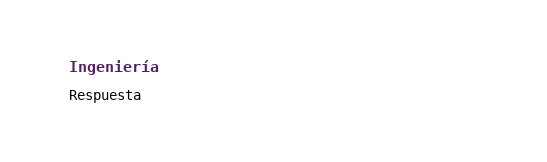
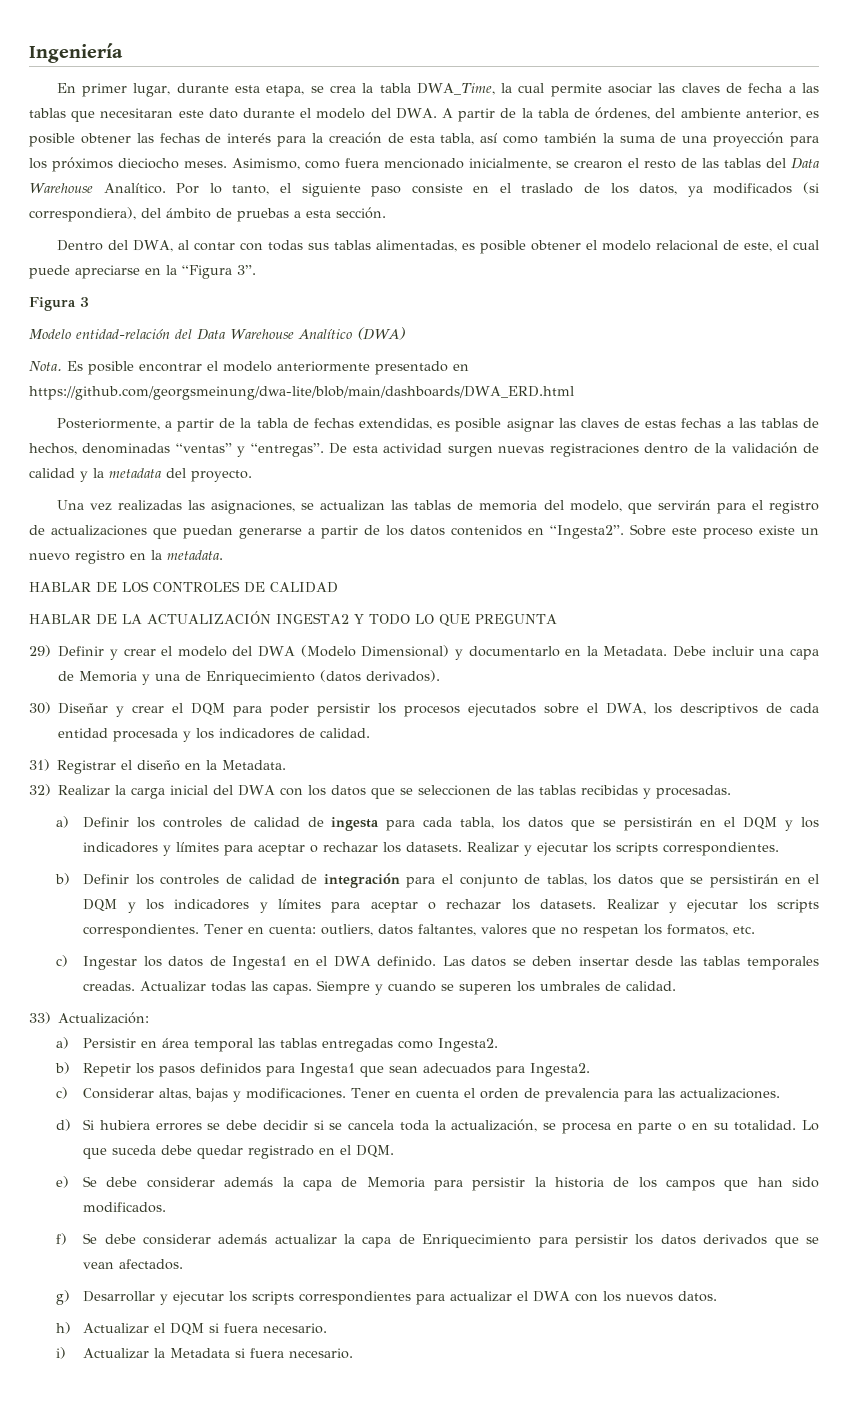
[69,90,141,103] Respuesta -> [56,83,819,97] [29,107,819,122] [29,132,820,147] [29,157,819,172] [29,182,820,197] [29,207,386,222] [56,240,819,254] [29,265,256,279] [29,297,89,311] [29,327,405,340] [29,361,469,375] [29,386,574,400] [56,418,819,432] [29,442,819,457] [29,468,252,482] [56,500,819,514] [29,524,819,539] [29,550,223,564] [29,581,338,593] [29,611,557,627] [29,645,820,660] [58,670,441,685] [29,702,820,717] [58,728,371,742] [29,759,287,774] [29,784,732,799] [56,816,819,831] [83,842,780,856] [55,873,820,888] [83,899,819,913] [83,924,756,938] [56,955,820,970] [83,980,677,995] [29,1012,150,1024] [56,1037,499,1052] [55,1062,591,1077] [56,1087,781,1102] [56,1119,819,1134] [83,1145,395,1159] [56,1176,819,1191] [83,1202,167,1213] [56,1233,819,1248] [83,1259,184,1270] [56,1290,718,1305] [56,1322,328,1336] [56,1347,354,1359] En primer lugar, durante esta etapa, se crea la tabla DWA_Time, la cual permite asociar las claves de fecha a las tablas que necesitaran este dato durante el modelo del DWA. A partir de la tabla de órdenes, del ambiente anterior, es posible obtener las fechas de interés para la creación de esta tabla, así como también la suma de una proyección para los próximos dieciocho meses. Asimismo, como fuera mencionado inicialmente, se crearon el resto de las tablas del Data Warehouse Analítico. Por lo tanto, el siguiente paso consiste en el traslado de los datos, ya modificados (si correspondiera), del ámbito de pruebas a esta sección. // Dentro del DWA, al contar con todas sus tablas alimentadas, es posible obtener el modelo relacional de este, el cual puede apreciarse en la “Figura 3”. // Figura 3 // Modelo entidad-relación del Data Warehouse Analítico (DWA) // Nota. Es posible encontrar el modelo anteriormente presentado en https://github.com/georgsmeinung/dwa-lite/blob/main/dashboards/DWA_ERD.html // Posteriormente, a partir de la tabla de fechas extendidas, es posible asignar las claves de estas fechas a las tablas de hechos, denominadas “ventas” y “entregas”. De esta actividad surgen nuevas registraciones dentro de la validación de calidad y la metadata del proyecto. // Una vez realizadas las asignaciones, se actualizan las tablas de memoria del modelo, que servirán para el registro de actualizaciones que puedan generarse a partir de los datos contenidos en “Ingesta2”. Sobre este proceso existe un nuevo registro en la metadata. // HABLAR DE LOS CONTROLES DE CALIDAD // HABLAR DE LA ACTUALIZACIÓN INGESTA2 Y TODO LO QUE PREGUNTA // 29) Definir y crear el modelo del DWA (Modelo Dimensional) y documentarlo en la Metadata. Debe incluir una capa de Memoria y una de Enriquecimiento (datos derivados). // 30) Diseñar y crear el DQM para poder persistir los procesos ejecutados sobre el DWA, los descriptivos de cada entidad procesada y los indicadores de calidad. // 31) Registrar el diseño en la Metadata. // 32) Realizar la carga inicial del DWA con los datos que se seleccionen de las tablas recibidas y procesadas. // a) Definir los controles de calidad de ingesta para cada tabla, los datos que se persistirán en el DQM y los indicadores y límites para aceptar o rechazar los datasets. Realizar y ejecutar los scripts correspondientes. // b) Definir los controles de calidad de integración para el conjunto de tablas, los datos que se persistirán en el DQM y los indicadores y límites para aceptar o rechazar los datasets. Realizar y ejecutar los scripts correspondientes. Tener en cuenta: outliers, datos faltantes, valores que no respetan los formatos, etc. // c) Ingestar los datos de Ingesta1 en el DWA definido. Las datos se deben insertar desde las tablas temporales creadas. Actualizar todas las capas. Siempre y cuando se superen los umbrales de calidad. // 33) Actualización: // a) Persistir en área temporal las tablas entregadas como Ingesta2. // b) Repetir los pasos definidos para Ingesta1 que sean adecuados para Ingesta2. // c) Considerar altas, bajas y modificaciones. Tener en cuenta el orden de prevalencia para las actualizaciones. // d) Si hubiera errores se debe decidir si se cancela toda la actualización, se procesa en parte o en su totalidad. Lo que suceda debe quedar registrado en el DQM. // e) Se debe considerar además la capa de Memoria para persistir la historia de los campos que han sido modificados. // f) Se debe considerar además actualizar la capa de Enriquecimiento para persistir los datos derivados que se vean afectados. // g) Desarrollar y ejecutar los scripts correspondientes para actualizar el DWA con los nuevos datos. // h) Actualizar el DQM si fuera necesario. // i) Actualizar la Metadata si fuera necesario.

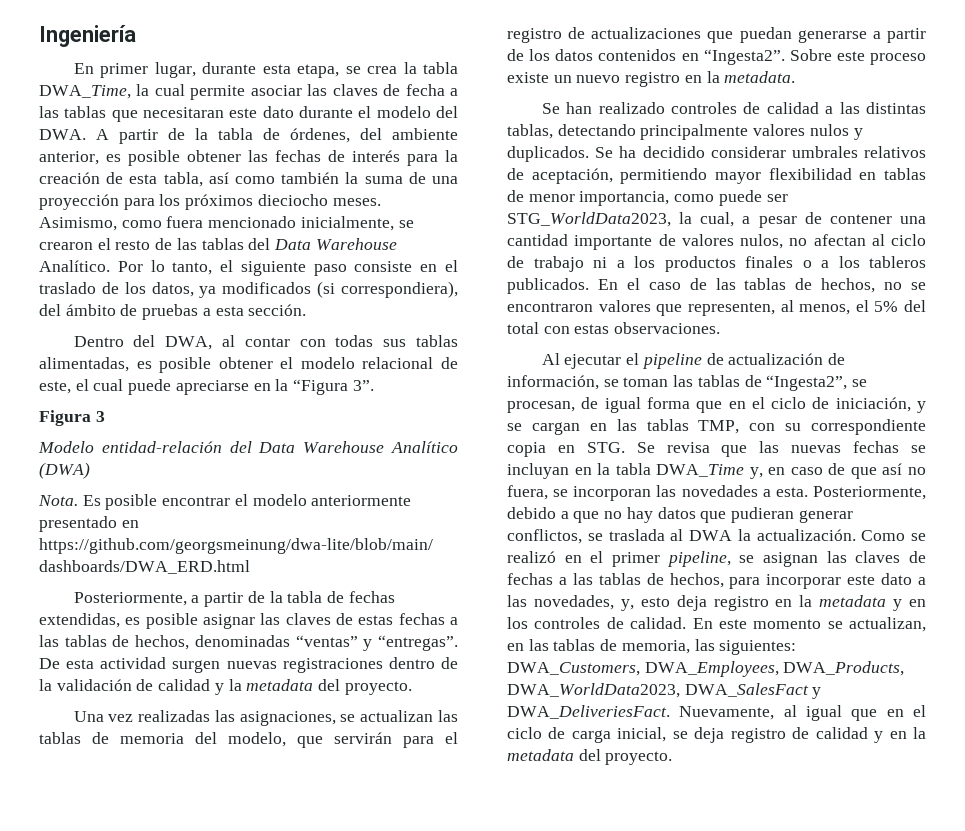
[29,581,338,593] [29,611,557,627] [29,645,820,660] [58,670,441,685] [29,702,820,717] [58,728,371,742] [29,759,287,774] [29,784,732,799] [56,816,819,831] [83,842,780,856] [55,873,820,888] [83,899,819,913] [83,924,756,938] [56,955,820,970] [83,980,677,995] [29,1012,150,1024] [56,1037,499,1052] [55,1062,591,1077] [56,1087,781,1102] [56,1119,819,1134] [83,1145,395,1159] [56,1176,819,1191] [83,1202,167,1213] [56,1233,819,1248] [83,1259,184,1270] [56,1290,718,1305] [56,1322,328,1336] [56,1347,354,1359] HABLAR DE LOS CONTROLES DE CALIDAD // HABLAR DE LA ACTUALIZACIÓN INGESTA2 Y TODO LO QUE PREGUNTA // 29) Definir y crear el modelo del DWA (Modelo Dimensional) y documentarlo en la Metadata. Debe incluir una capa de Memoria y una de Enriquecimiento (datos derivados). // 30) Diseñar y crear el DQM para poder persistir los procesos ejecutados sobre el DWA, los descriptivos de cada entidad procesada y los indicadores de calidad. // 31) Registrar el diseño en la Metadata. // 32) Realizar la carga inicial del DWA con los datos que se seleccionen de las tablas recibidas y procesadas. // a) Definir los controles de calidad de ingesta para cada tabla, los datos que se persistirán en el DQM y los indicadores y límites para aceptar o rechazar los datasets. Realizar y ejecutar los scripts correspondientes. // b) Definir los controles de calidad de integración para el conjunto de tablas, los datos que se persistirán en el DQM y los indicadores y límites para aceptar o rechazar los datasets. Realizar y ejecutar los scripts correspondientes. Tener en cuenta: outliers, datos faltantes, valores que no respetan los formatos, etc. // c) Ingestar los datos de Ingesta1 en el DWA definido. Las datos se deben insertar desde las tablas temporales creadas. Actualizar todas las capas. Siempre y cuando se superen los umbrales de calidad. // 33) Actualización: // a) Persistir en área temporal las tablas entregadas como Ingesta2. // b) Repetir los pasos definidos para Ingesta1 que sean adecuados para Ingesta2. // c) Considerar altas, bajas y modificaciones. Tener en cuenta el orden de prevalencia para las actualizaciones. // d) Si hubiera errores se debe decidir si se cancela toda la actualización, se procesa en parte o en su totalidad. Lo que suceda debe quedar registrado en el DQM. // e) Se debe considerar además la capa de Memoria para persistir la historia de los campos que han sido modificados. // f) Se debe considerar además actualizar la capa de Enriquecimiento para persistir los datos derivados que se vean afectados. // g) Desarrollar y ejecutar los scripts correspondientes para actualizar el DWA con los nuevos datos. // h) Actualizar el DQM si fuera necesario. // i) Actualizar la Metadata si fuera necesario. -> [541,102,926,114] [507,124,863,140] [507,146,927,162] [507,168,926,184] [507,190,788,206] [507,212,926,228] [507,234,926,250] [507,256,926,272] [507,278,926,294] [507,300,926,316] [507,322,721,334] [541,353,846,369] [507,375,868,391] [507,397,927,413] [507,419,926,435] [507,441,926,457] [507,463,926,479] [507,485,926,501] [507,507,853,523] [507,529,926,544] [507,551,926,567] [507,573,926,589] [507,595,926,611] [507,617,926,632] [507,639,797,655] [507,661,905,677] [507,683,822,699] [507,705,926,721] [507,727,926,743] [507,749,673,765] Se han realizado controles de calidad a las distintas tablas, detectando principalmente valores nulos y duplicados. Se ha decidido considerar umbrales relativos de aceptación, permitiendo mayor flexibilidad en tablas de menor importancia, como puede ser STG_WorldData2023, la cual, a pesar de contener una cantidad importante de valores nulos, no afectan al ciclo de trabajo ni a los productos finales o a los tableros publicados. En el caso de las tablas de hechos, no se encontraron valores que representen, al menos, el 5% del total con estas observaciones. // Al ejecutar el pipeline de actualización de información, se toman las tablas de “Ingesta2”, se procesan, de igual forma que en el ciclo de iniciación, y se cargan en las tablas TMP, con su correspondiente copia en STG. Se revisa que las nuevas fechas se incluyan en la tabla DWA_Time y, en caso de que así no fuera, se incorporan las novedades a esta. Posteriormente, debido a que no hay datos que pudieran generar conflictos, se traslada al DWA la actualización. Como se realizó en el primer pipeline, se asignan las claves de fechas a las tablas de hechos, para incorporar este dato a las novedades, y, esto deja registro en la metadata y en los controles de calidad. En este momento se actualizan, en las tablas de memoria, las siguientes: DWA_Customers, DWA_Employees, DWA_Products, DWA_WorldData2023, DWA_SalesFact y DWA_DeliveriesFact. Nuevamente, al igual que en el ciclo de carga inicial, se deja registro de calidad y en la metadata del proyecto.

